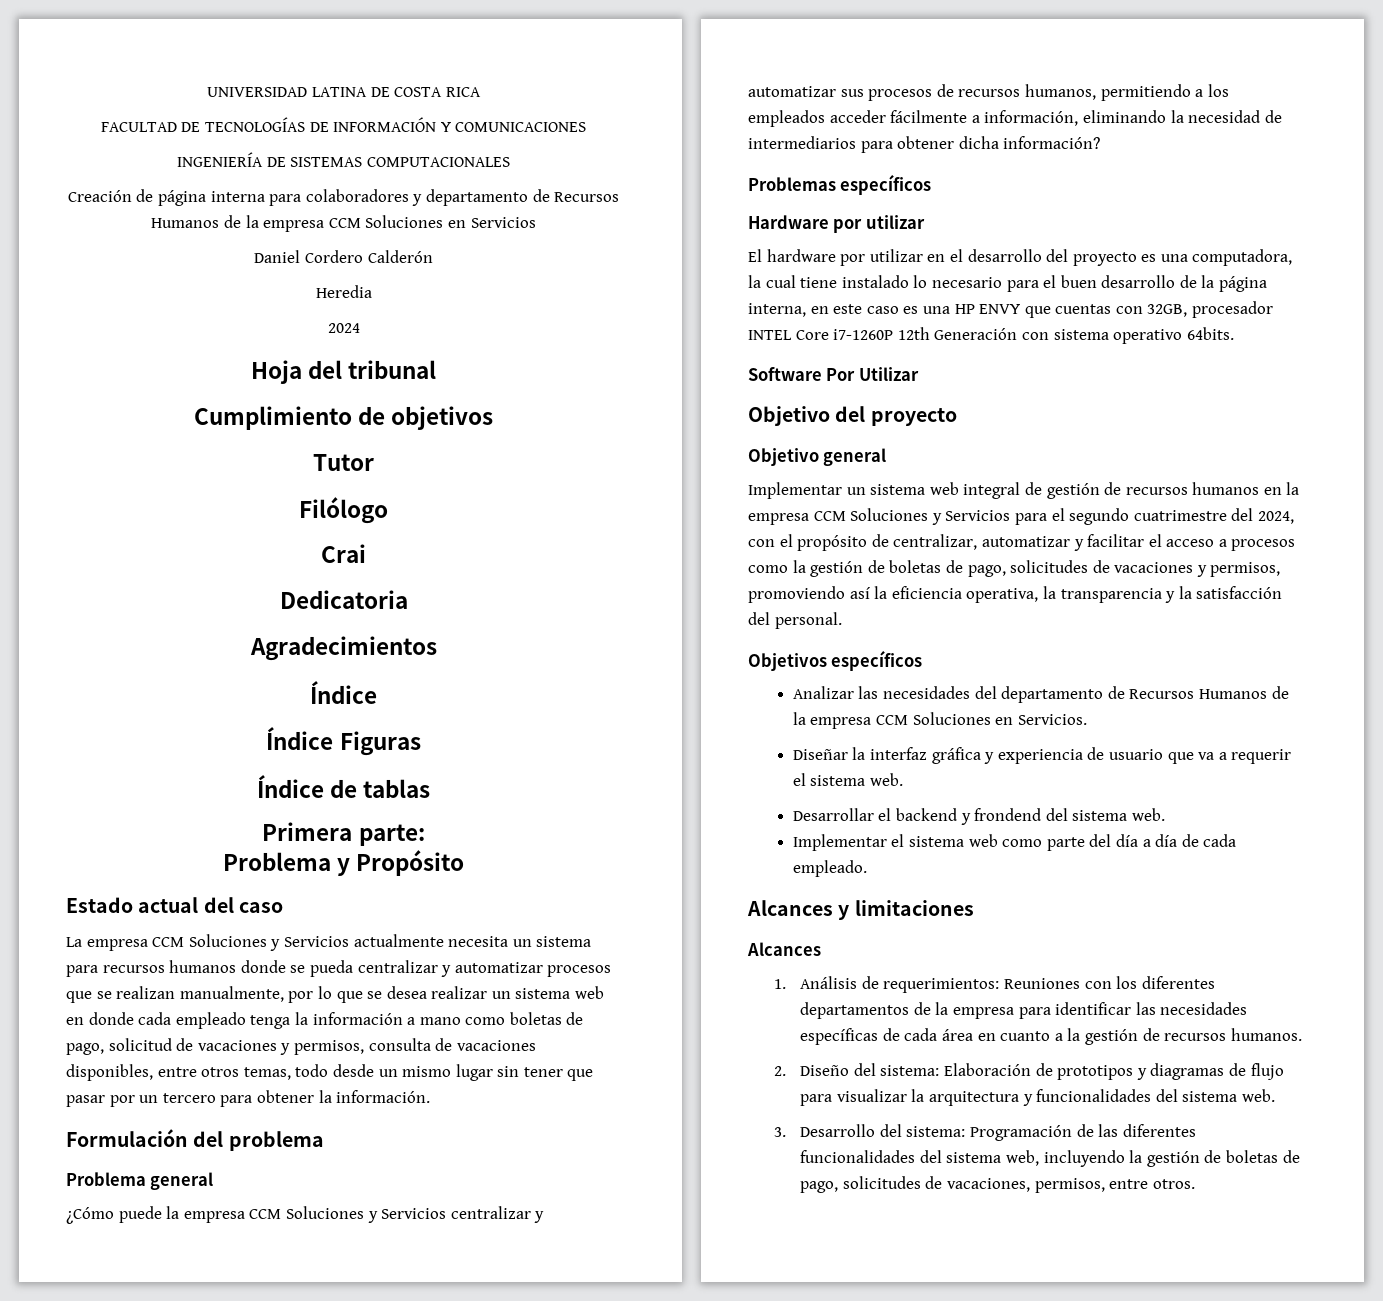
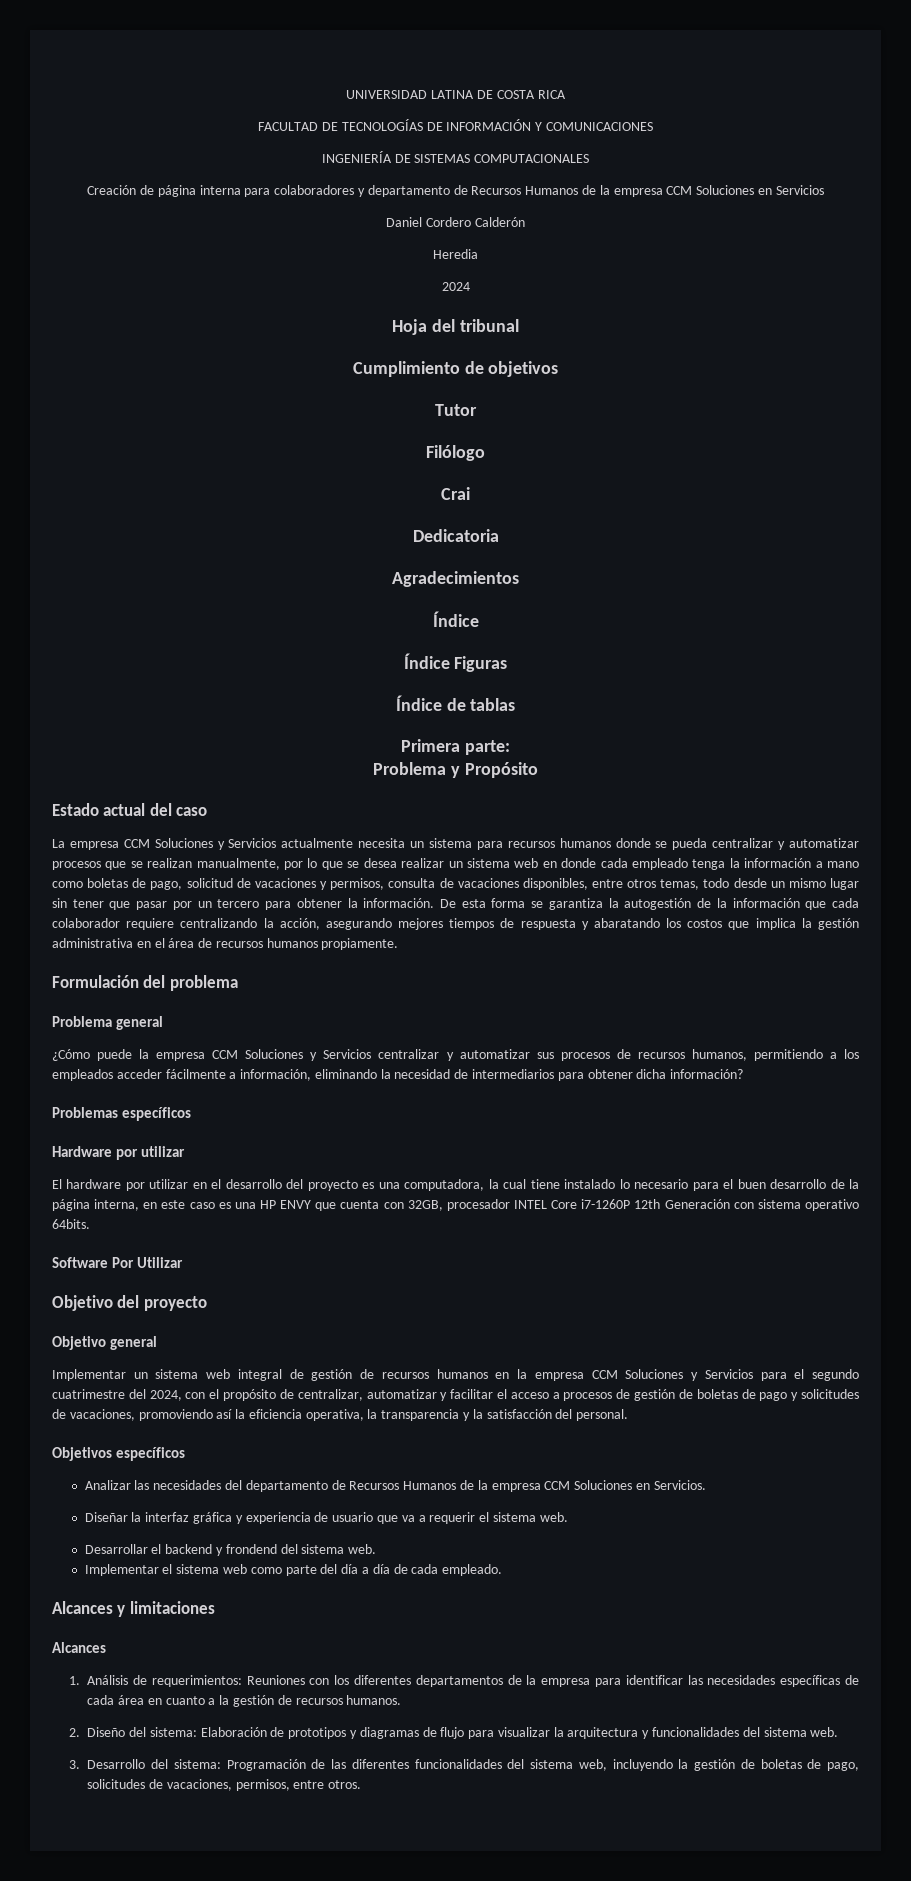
(431, 1096) none -> [440,898,860,910] [52,918,859,930] [52,938,399,950] De esta forma se garantiza la autogestión de la información que cada colaborador requiere centralizando la acción, asegurando mejores tiempos de respuesta y abaratando los costos que implica la gestión administrativa en el área de recursos humanos propiamente.
[1055,304,1112,314] cuentas -> [340,1200,380,1209] cuenta
[748,560,1281,577] como la gestión de boletas de pago, solicitudes de vacaciones y permisos, -> [616,1389,860,1401] [52,1409,135,1421] de gestión de boletas de pago y solicitudes de vacaciones,

